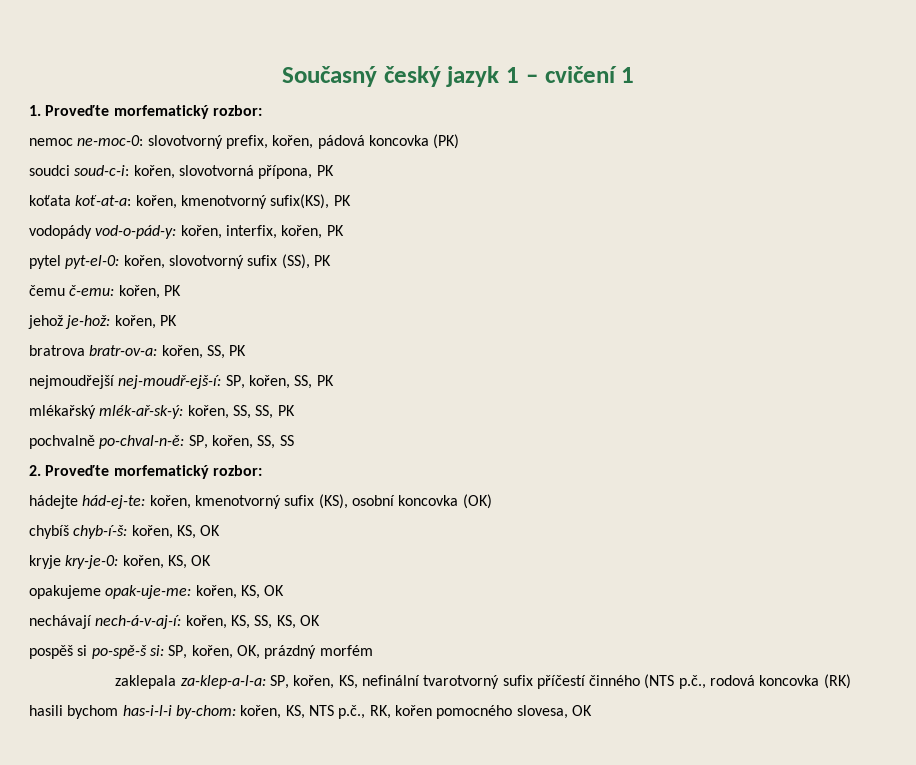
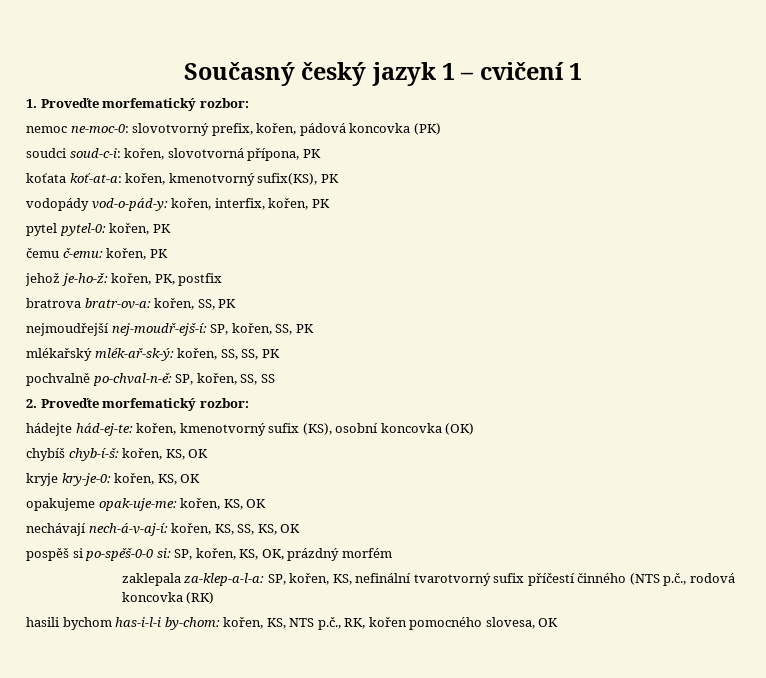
[65,254,310,269] pyt-el-0: kořen, slovotvorný sufix (SS), -> [59,223,150,236] pytel-0: kořen,
[65,315,177,329] je-hož: kořen, PK -> [61,273,223,286] je-ho-ž: kořen, PK, postfix
[91,645,147,659] po-spě-š -> [85,548,154,561] po-spěš-0-0
(233, 652) none -> [239,549,259,560] KS,

